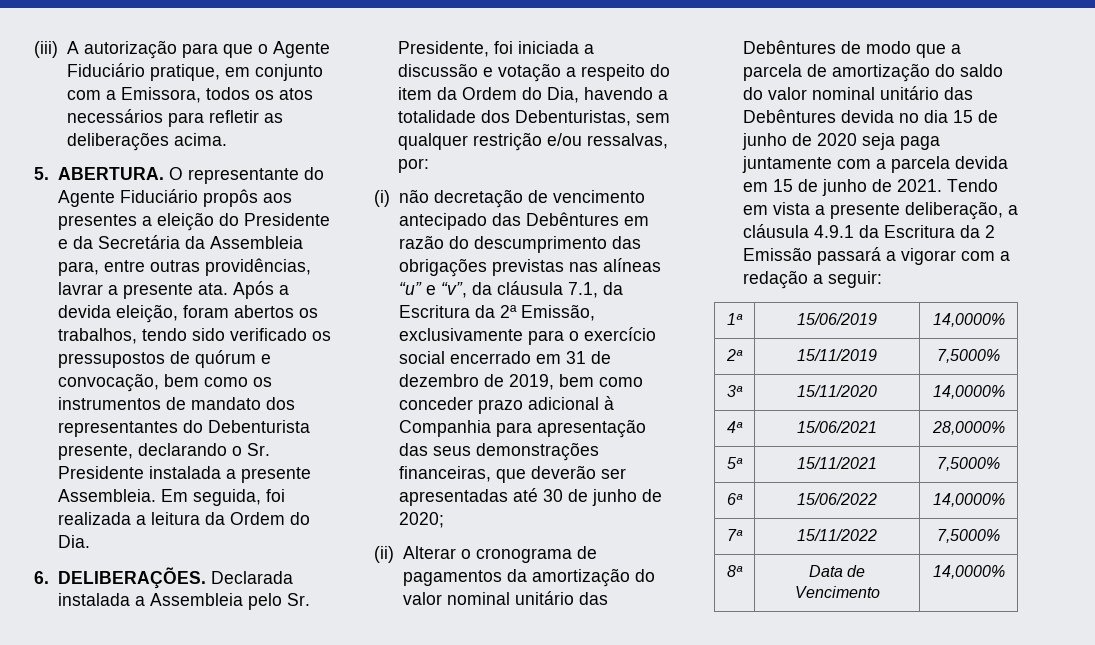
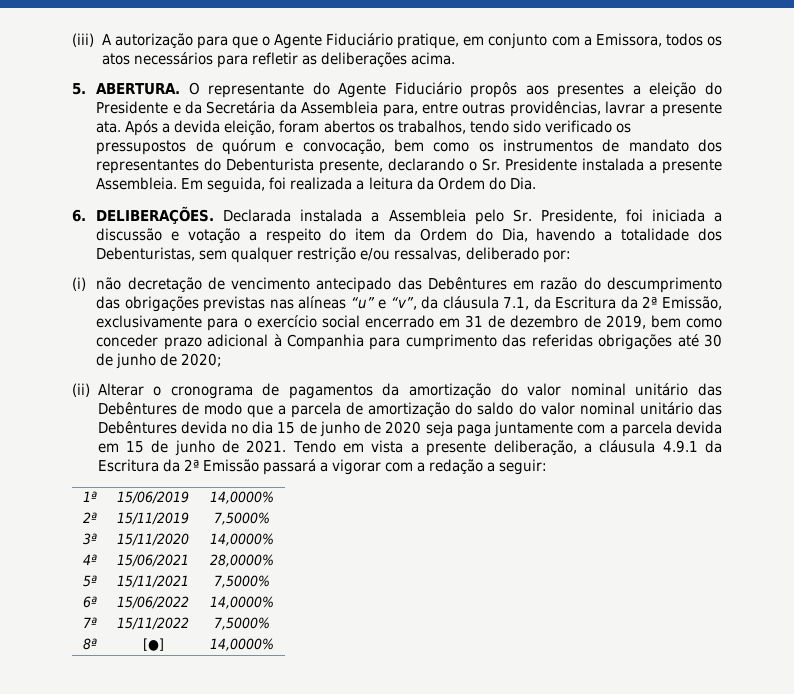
(668, 141) none -> [465,247,539,260] deliberado
[536,419,646,438] [398,442,599,461] [398,465,626,483] [398,489,508,506] apresentação das seus demonstrações financeiras, que deverão ser apresentadas -> [405,334,673,350] cumprimento das referidas obrigações
[984,225,995,238] 2 -> [183,459,199,471] 2ª
[808,565,866,577] [794,586,880,598] Data de Vencimento -> [142,638,164,651] [●]

